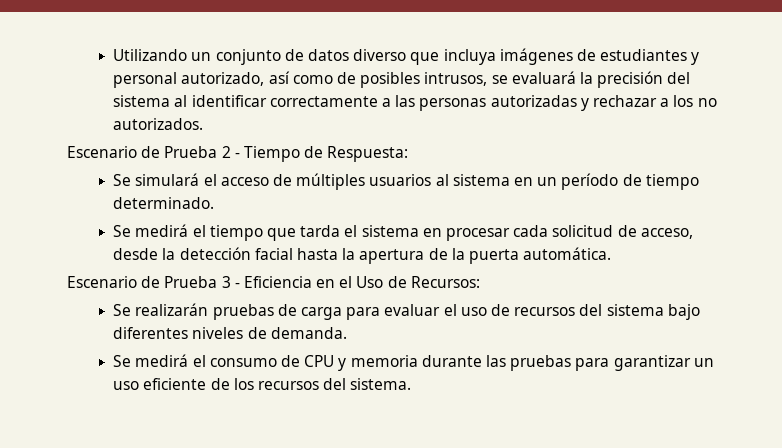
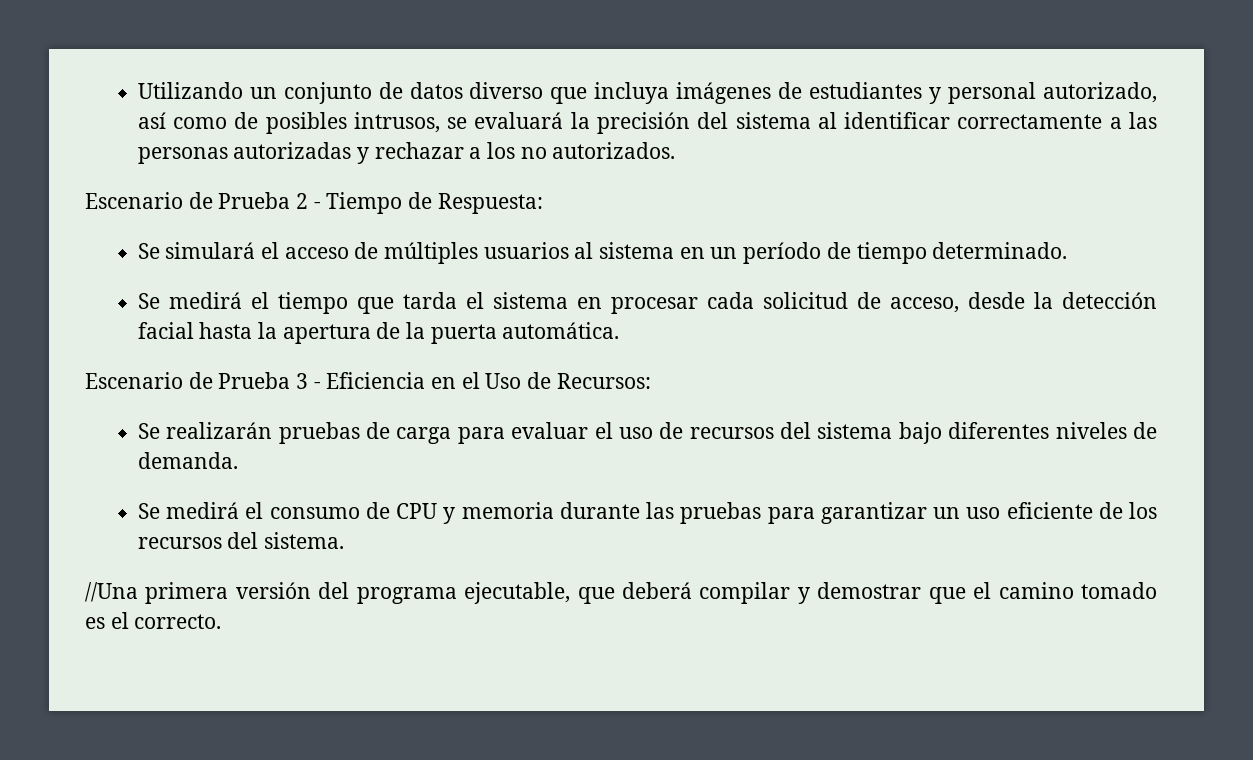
(412, 384) none -> [85,582,1157,604] [85,612,222,629] // //Una primera versión del programa ejecutable, que deberá compilar y demostrar que el camino tomado es el correcto.

